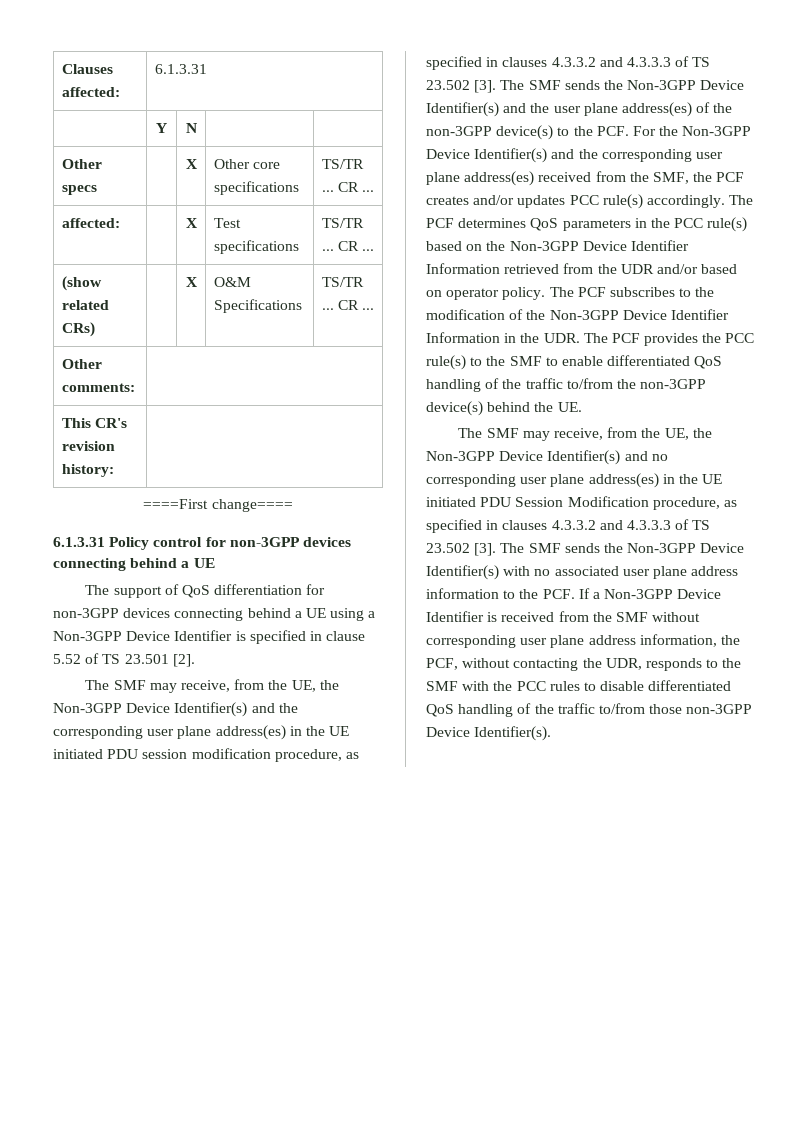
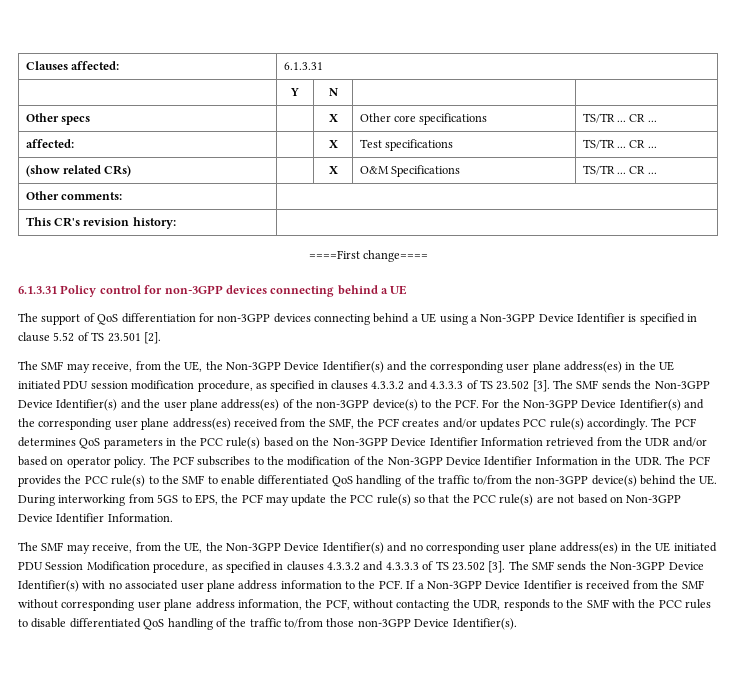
(582, 407) none -> [18,494,682,506] [18,513,173,523] During interworking from 5GS to EPS, the PCF may update the PCC rule(s) so that the PCC rule(s) are not based on Non-3GPP Device Identifier Information.

